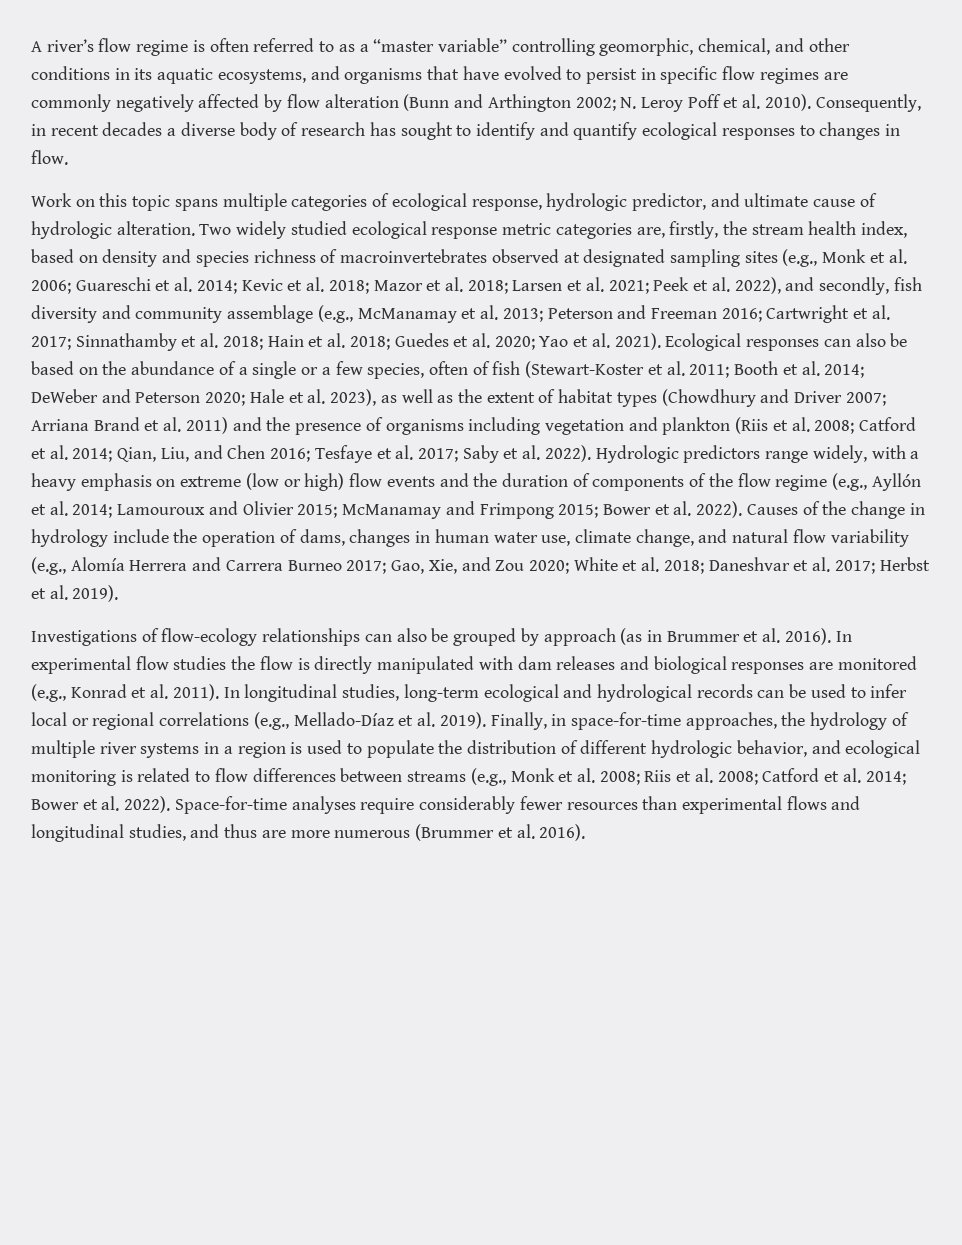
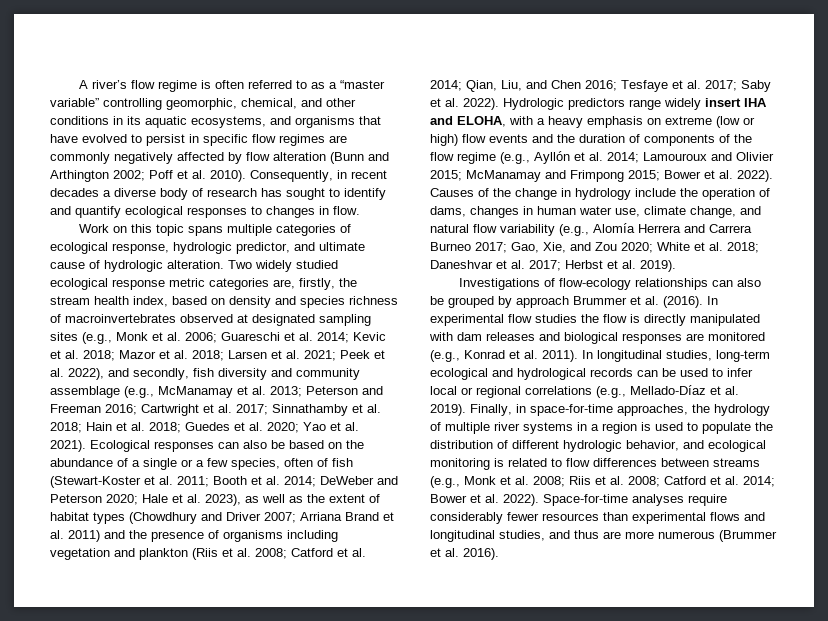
[620,97,683,112] N. Leroy -> (145, 175) none
[812,445,867,463] widely, -> [664,98,767,110] [430,116,506,127] widely insert IHA and ELOHA,
[620,628,662,645] (as in -> (569, 302) none
[784,628,831,645] 2016). -> [663,296,703,308] (2016).

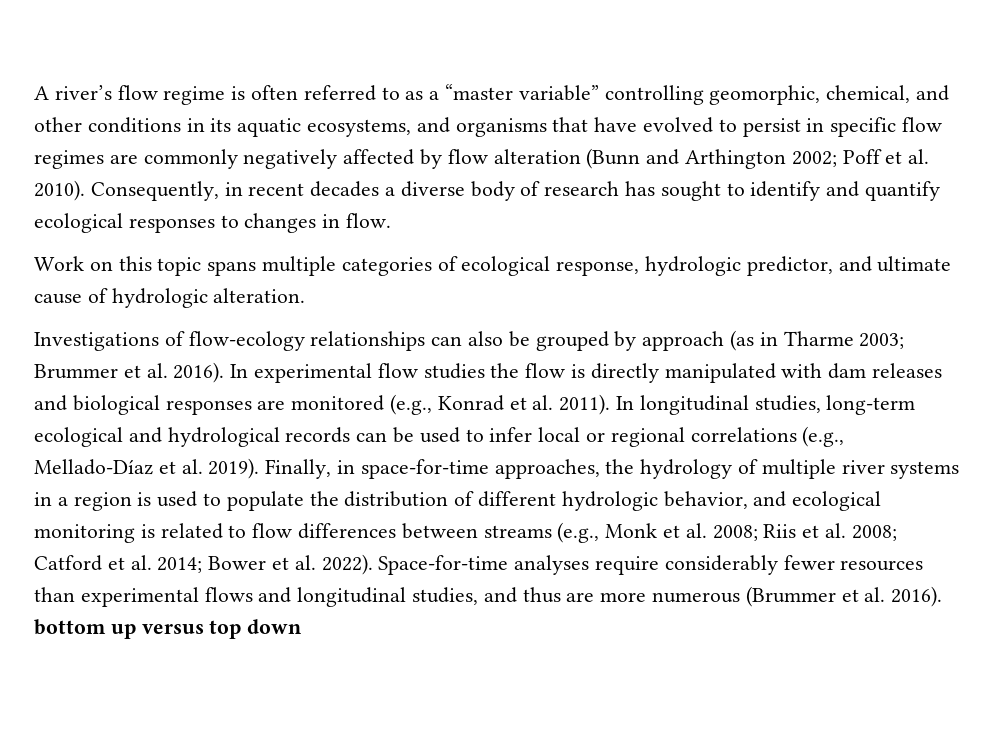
[228,260,338,272] [50,278,357,290] [50,296,398,308] [50,314,371,326] [50,332,386,344] [50,350,385,361] [50,368,360,380] [50,386,383,398] [50,404,381,416] [50,422,359,433] [50,440,364,452] [50,458,353,470] [50,476,398,488] [50,494,380,506] [50,512,394,524] [50,530,338,542] [50,548,366,560] [430,80,771,92] [430,98,767,110] [430,116,755,128] [430,134,752,146] [430,151,774,164] [430,170,773,182] [430,188,770,200] [430,206,761,218] [430,223,752,236] [430,242,759,253] [430,260,676,272] Two widely studied ecological response metric categories are, firstly, the stream health index, based on density and species richness of macroinvertebrates observed at designated sampling sites (e.g., Monk et al. 2006; Guareschi et al. 2014; Kevic et al. 2018; Mazor et al. 2018; Larsen et al. 2021; Peek et al. 2022), and secondly, fish diversity and community assemblage (e.g., McManamay et al. 2013; Peterson and Freeman 2016; Cartwright et al. 2017; Sinnathamby et al. 2018; Hain et al. 2018; Guedes et al. 2020; Yao et al. 2021). Ecological responses can also be based on the abundance of a single or a few species, often of fish (Stewart-Koster et al. 2011; Booth et al. 2014; DeWeber and Peterson 2020; Hale et al. 2023), as well as the extent of habitat types (Chowdhury and Driver 2007; Arriana Brand et al. 2011) and the presence of organisms including vegetation and plankton (Riis et al. 2008; Catford et al. 2014; Qian, Liu, and Chen 2016; Tesfaye et al. 2017; Saby et al. 2022). Hydrologic predictors range widely insert IHA and ELOHA, with a heavy emphasis on extreme (low or high) flow events and the duration of components of the flow regime (e.g., Ayllón et al. 2014; Lamouroux and Olivier 2015; McManamay and Frimpong 2015; Bower et al. 2022). Causes of the change in hydrology include the operation of dams, changes in human water use, climate change, and natural flow variability (e.g., Alomía Herrera and Carrera Burneo 2017; Gao, Xie, and Zou 2020; White et al. 2018; Daneshvar et al. 2017; Herbst et al. 2019). -> (306, 295) none
(569, 302) none -> [730,330,905,351] (as in Tharme 2003;
[663,296,703,308] (2016). -> [173,362,225,383] 2016).
(499, 554) none -> [34,619,303,639] bottom up versus top down

